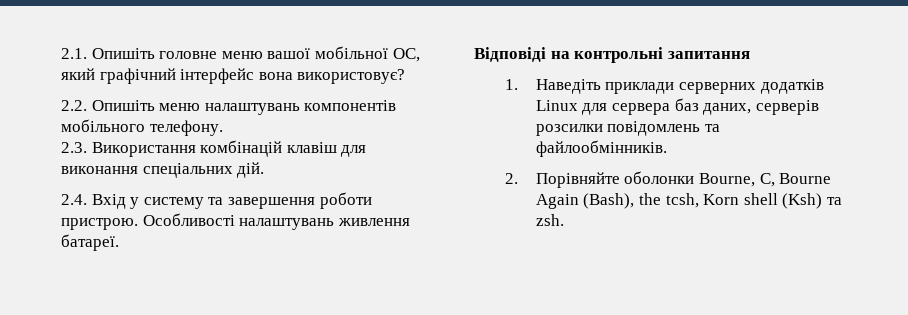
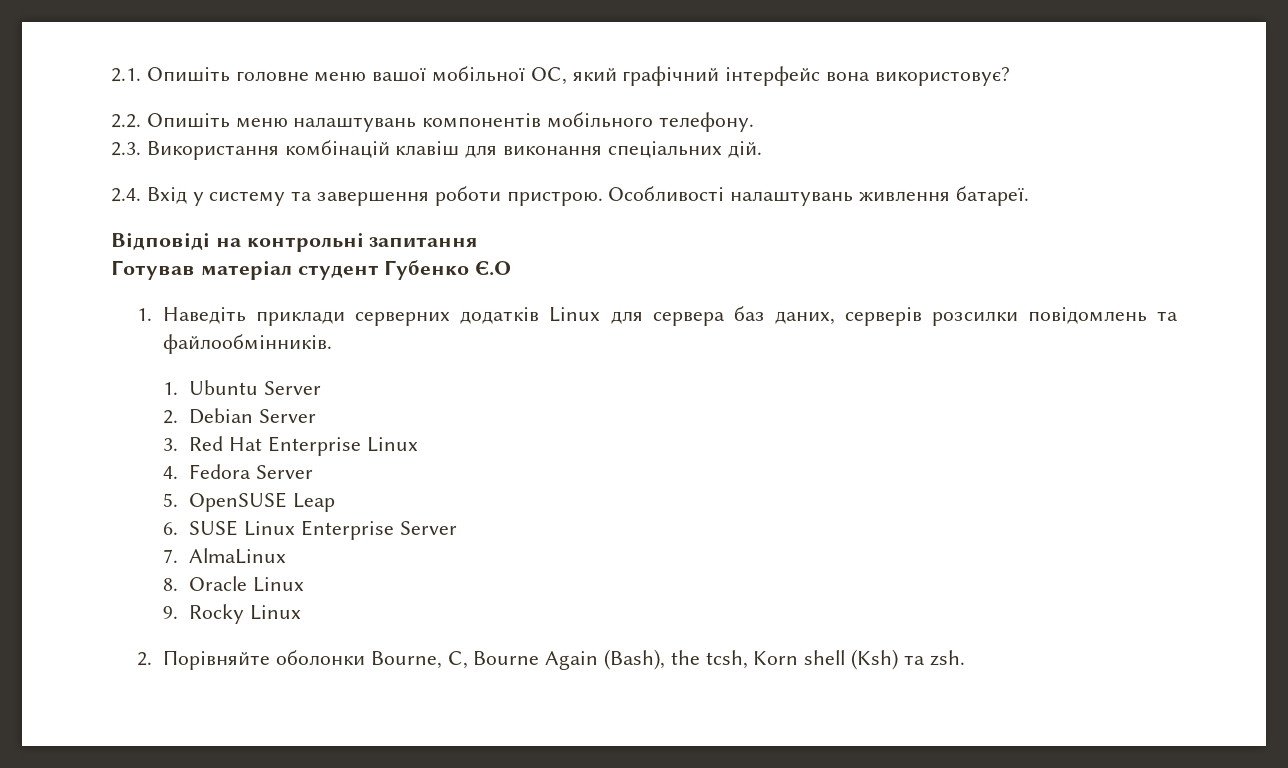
(750, 55) none -> [111,260,512,280] // Готував матеріал студент Губенко Є.О
(667, 148) none -> [163,380,322,395] [163,408,317,424] [163,436,418,456] [163,464,314,479] [163,492,336,512] [163,520,457,540] [163,548,287,564] [163,576,305,592] [163,604,302,624] // 1. Ubuntu Server // 2. Debian Server // 3. Red Hat Enterprise Linux // 4. Fedora Server // 5. OpenSUSE Leap // 6. SUSE Linux Enterprise Server // 7. AlmaLinux // 8. Oracle Linux // 9. Rocky Linux

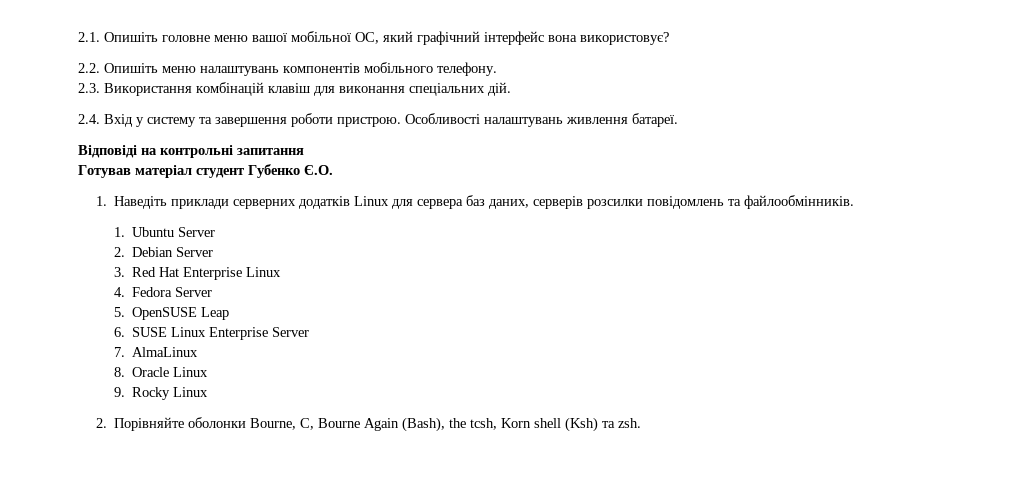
[475,261,512,276] Є.О -> [304,165,333,175] Є.О.

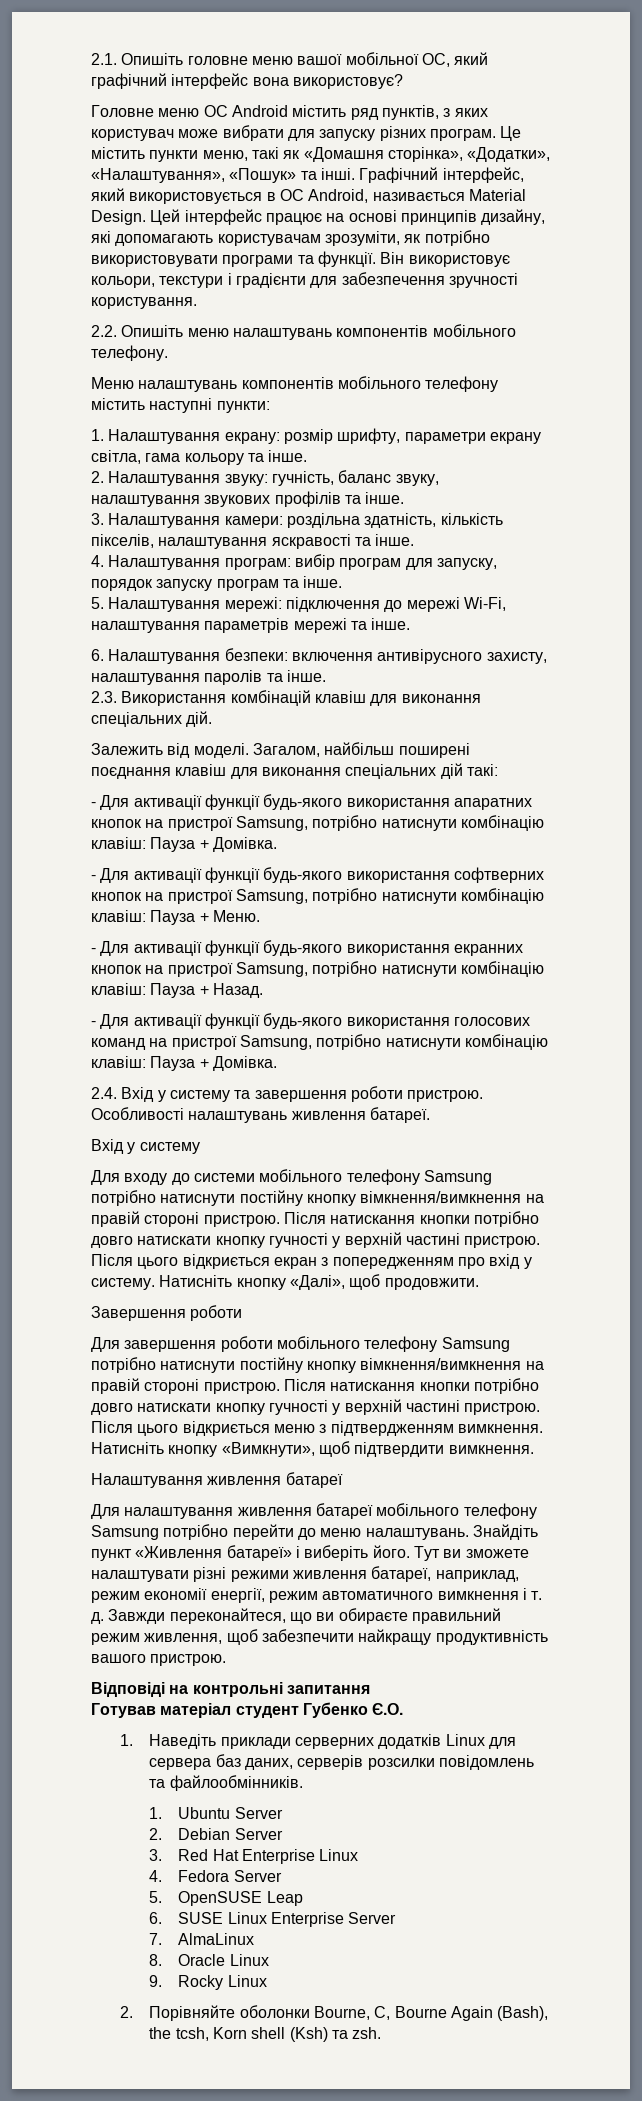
(669, 38) none -> [91,105,488,120] [91,125,522,141] [91,147,551,162] [91,167,524,183] [91,188,526,204] [91,209,546,225] [91,230,490,246] [91,251,510,267] [91,272,518,288] [91,297,197,309] // Головне меню ОС Android містить ряд пунктів, з яких користувач може вибрати для запуску різних програм. Це містить пункти меню, такі як «Домашня сторінка», «Додатки», «Налаштування», «Пошук» та інші. Графічний інтерфейс, який використовується в ОС Android, називається Material Design. Цей інтерфейс працює на основі принципів дизайну, які допомагають користувачам зрозуміти, як потрібно використовувати програми та функції. Він використовує кольори, текстури і градієнти для забезпечення зручності користування.
(497, 69) none -> [91,376,499,392] [91,398,270,413] [91,428,541,444] [91,450,308,465] [91,470,439,486] [91,491,405,507] [91,513,503,528] [91,534,415,549] [91,554,497,570] [91,576,343,591] [91,597,506,612] [91,618,411,633] [91,648,547,664] [91,670,326,685] // Меню налаштувань компонентів мобільного телефону містить наступні пункти: // 1. Налаштування екрану: розмір шрифту, параметри екрану світла, гама кольору та інше. // 2. Налаштування звуку: гучність, баланс звуку, налаштування звукових профілів та інше. // 3. Налаштування камери: роздільна здатність, кількість пікселів, налаштування яскравості та інше. // 4. Налаштування програм: вибір програм для запуску, порядок запуску програм та інше. // 5. Налаштування мережі: підключення до мережі Wi-Fi, налаштування параметрів мережі та інше. // 6. Налаштування безпеки: включення антивірусного захисту, налаштування паролів та інше.
(511, 89) none -> [91,742,470,758] [91,763,498,779] [91,794,532,810] [91,815,544,831] [91,837,277,852] [91,867,544,883] [91,888,544,904] [91,910,260,925] [91,940,523,956] [91,961,544,977] [91,983,263,998] [91,1013,530,1029] [91,1034,548,1050] [91,1056,277,1071] // Залежить від моделі. Загалом, найбільш поширені поєднання клавіш для виконання спеціальних дій такі: // - Для активації функції будь-якого використання апаратних кнопок на пристрої Samsung, потрібно натиснути комбінацію клавіш: Пауза + Домівка. // - Для активації функції будь-якого використання софтверних кнопок на пристрої Samsung, потрібно натиснути комбінацію клавіш: Пауза + Меню. // - Для активації функції будь-якого використання екранних кнопок на пристрої Samsung, потрібно натиснути комбінацію клавіш: Пауза + Назад. // - Для активації функції будь-якого використання голосових команд на пристрої Samsung, потрібно натиснути комбінацію клавіш: Пауза + Домівка.
(678, 120) none -> [91,1139,200,1154] [91,1169,492,1185] [91,1190,544,1206] [91,1211,539,1227] [91,1232,541,1248] [91,1254,532,1269] [91,1274,479,1290] [91,1305,243,1321] [91,1336,510,1352] [91,1357,544,1373] [91,1378,539,1394] [91,1399,541,1415] [91,1421,543,1436] [91,1441,534,1457] [91,1472,343,1488] [91,1503,537,1519] [91,1524,538,1540] [91,1545,529,1561] [91,1566,519,1582] [91,1588,543,1603] [91,1608,501,1624] [91,1629,548,1645] [91,1654,227,1666] // Вхід у систему // Для входу до системи мобільного телефону Samsung потрібно натиснути постійну кнопку вімкнення/вимкнення на правій стороні пристрою. Після натискання кнопки потрібно довго натискати кнопку гучності у верхній частині пристрою. Після цього відкриється екран з попередженням про вхід у систему. Натисніть кнопку «Далі», щоб продовжити. // Завершення роботи // Для завершення роботи мобільного телефону Samsung потрібно натиснути постійну кнопку вімкнення/вимкнення на правій стороні пристрою. Після натискання кнопки потрібно довго натискати кнопку гучності у верхній частині пристрою. Після цього відкриється меню з підтвердженням вимкнення. Натисніть кнопку «Вимкнути», щоб підтвердити вимкнення. // Налаштування живлення батареї // Для налаштування живлення батареї мобільного телефону Samsung потрібно перейти до меню налаштувань. Знайдіть пункт «Живлення батареї» і виберіть його. Тут ви зможете налаштувати різні режими живлення батареї, наприклад, режим економії енергії, режим автоматичного вимкнення і т. д. Завжди переконайтеся, що ви обираєте правильний режим живлення, щоб забезпечити найкращу продуктивність вашого пристрою.

